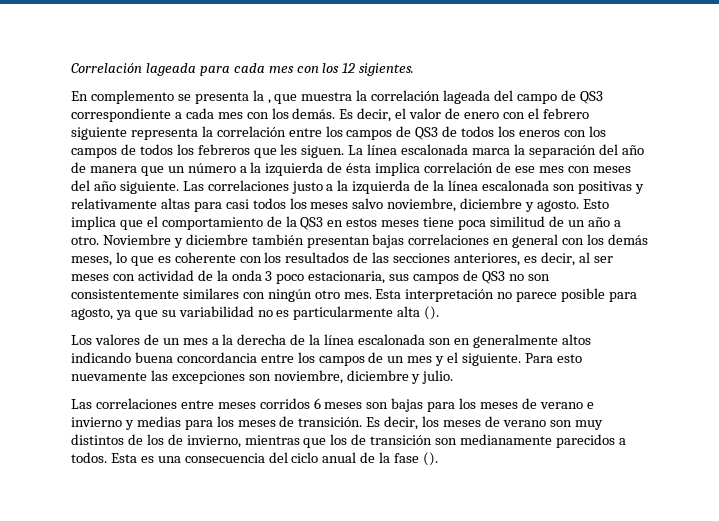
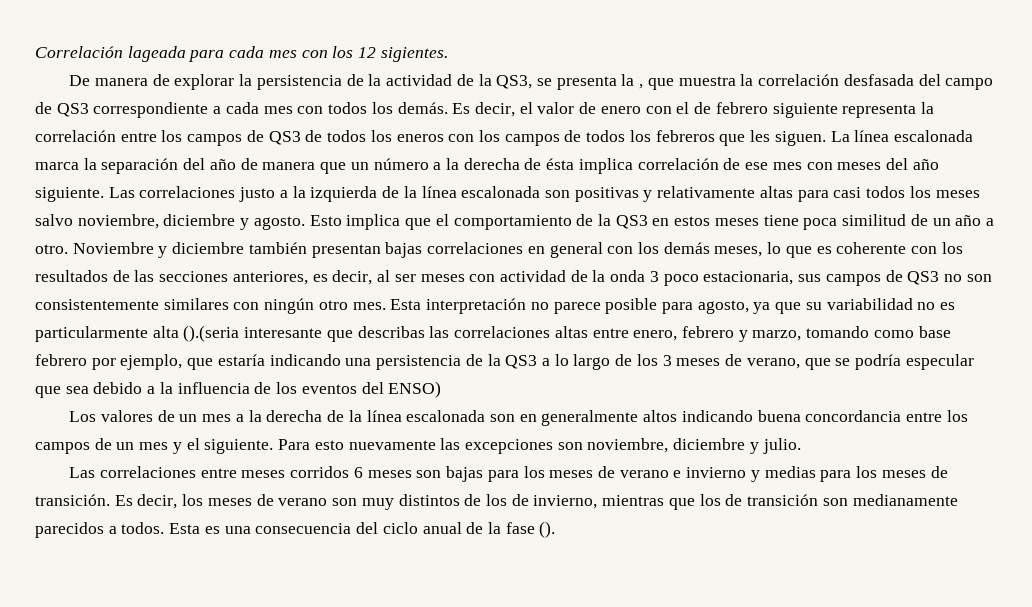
[71,90,174,104] En complemento -> [69,74,533,90] De manera de explorar la persistencia de la actividad de la QS3,
[443,90,491,104] lageada -> [843,74,914,86] desfasada
(269, 115) none -> [328,102,368,114] todos
(539, 113) none -> [694,102,712,114] de
[265,162,324,176] izquierda -> [463,158,520,170] derecha
[424,306,440,320] (). -> [183,325,951,342] [35,354,974,370] [35,381,442,398] ().(seria interesante que describas las correlaciones altas entre enero, febrero y marzo, tomando como base febrero por ejemplo, que estaría indicando una persistencia de la QS3 a lo largo de los 3 meses de verano, que se podría especular que sea debido a la influencia de los eventos del ENSO)

